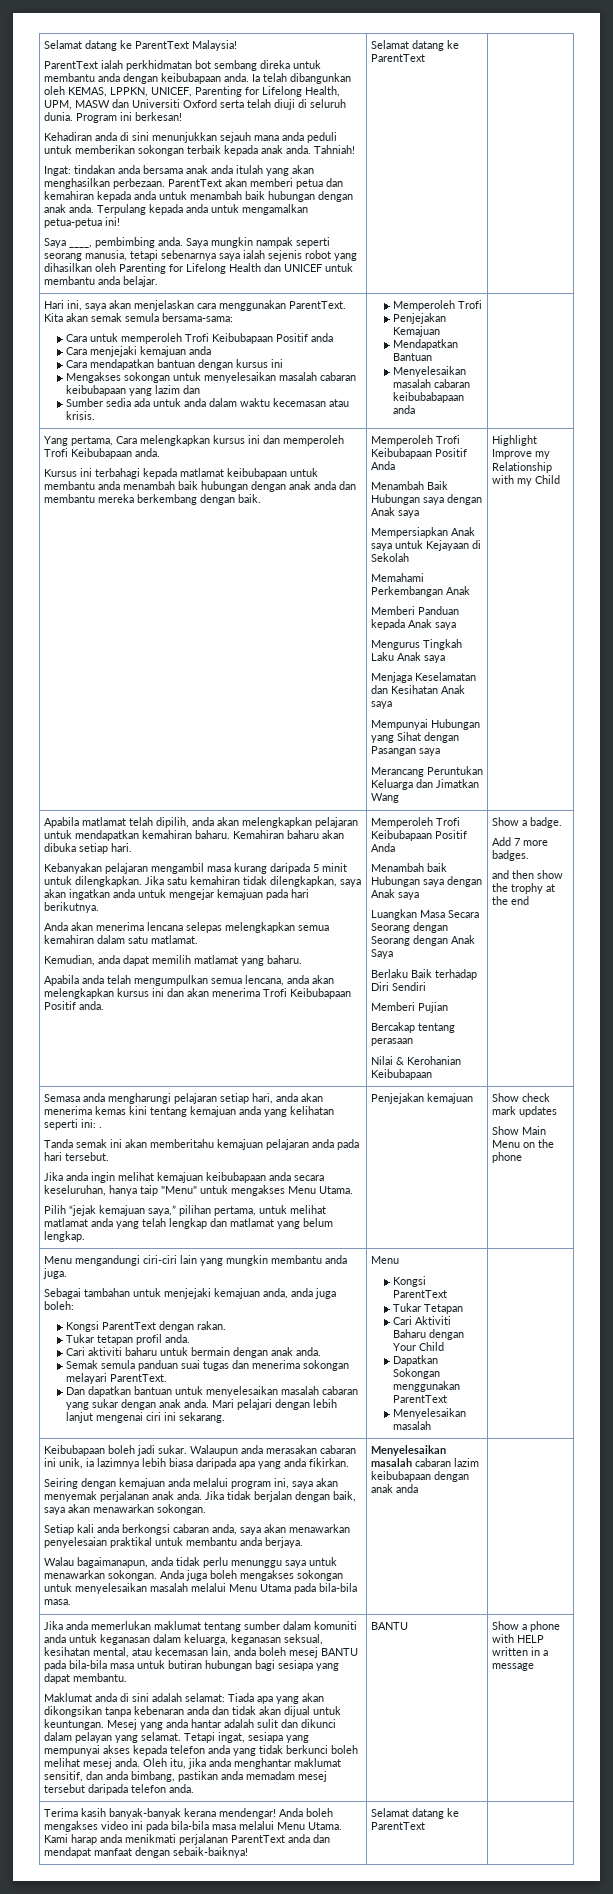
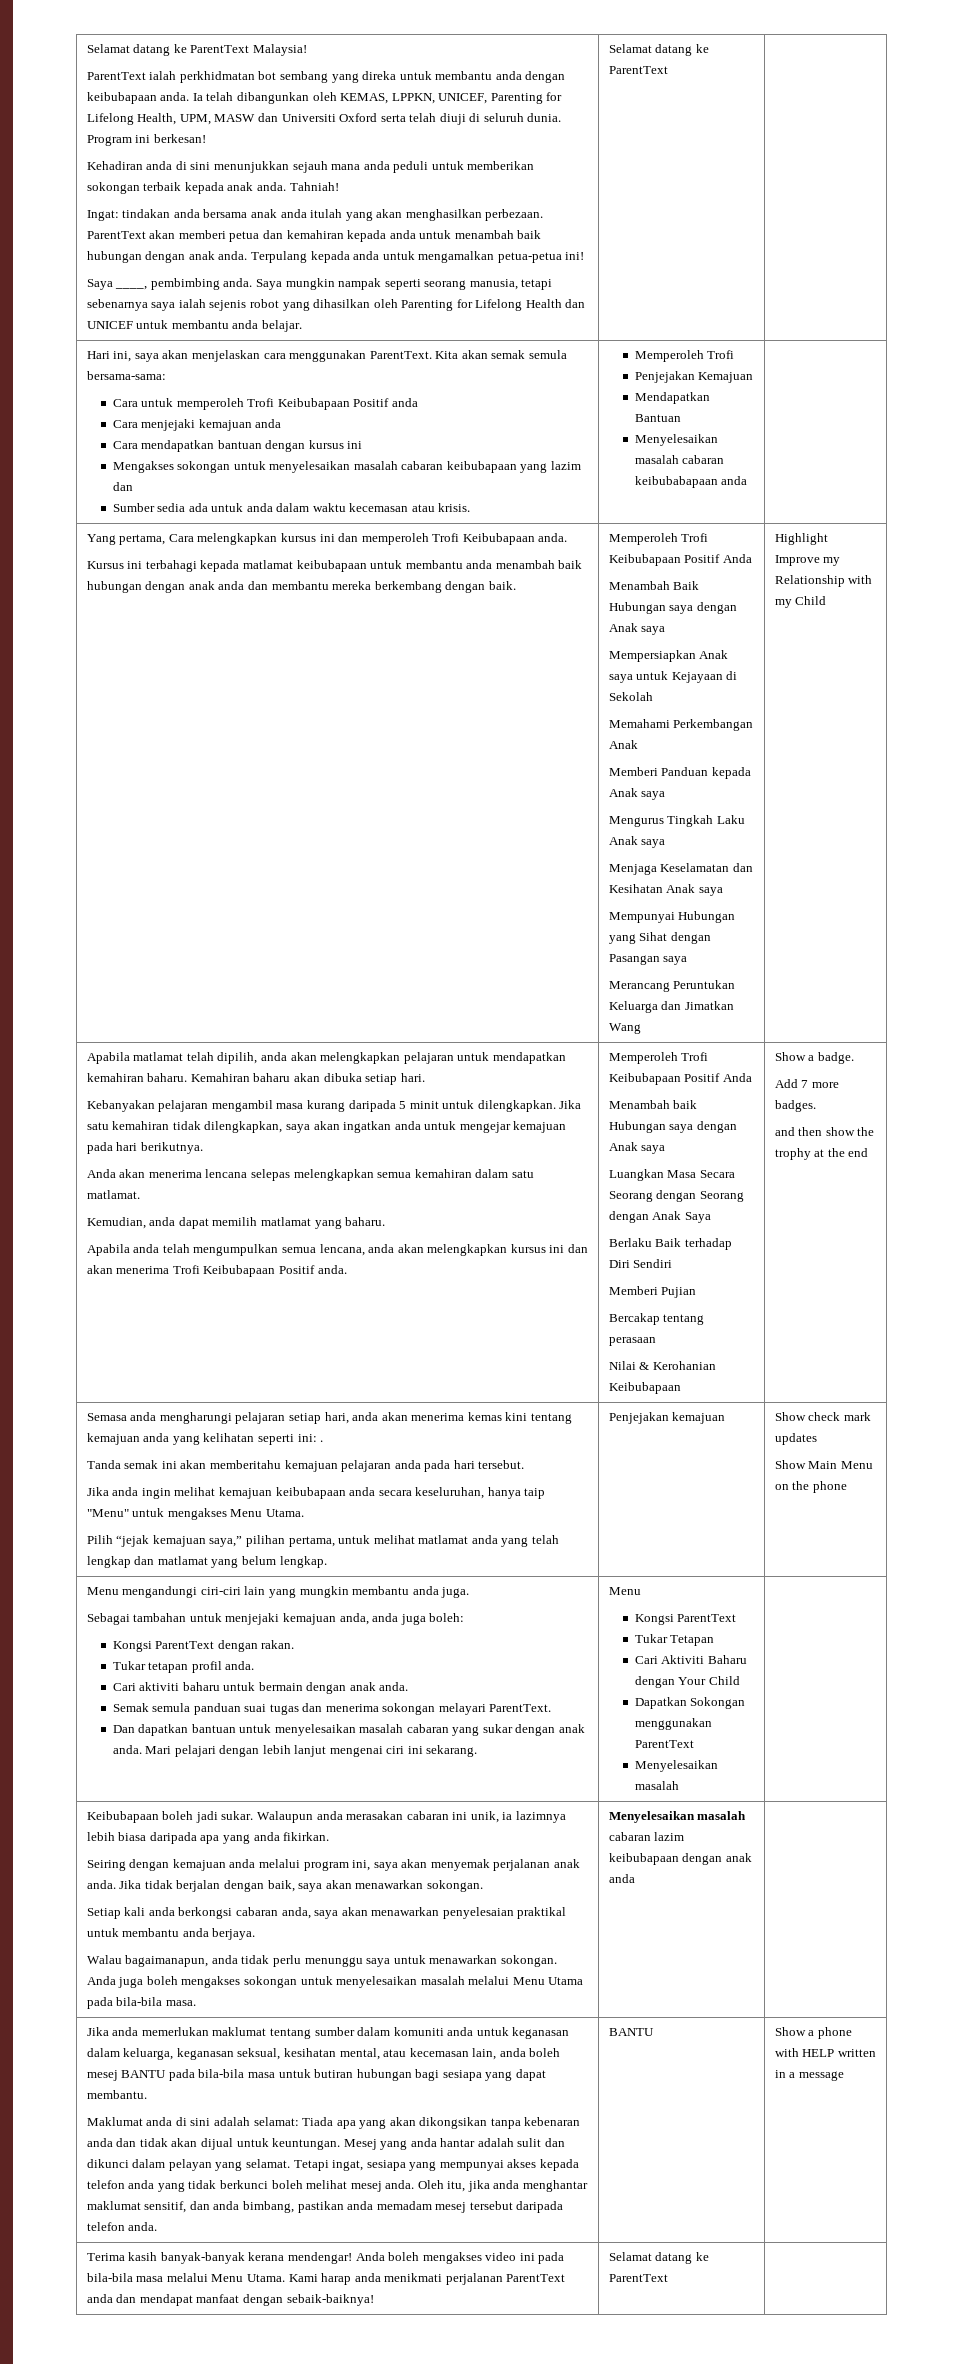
(257, 65) none -> [331,73,359,83] yang

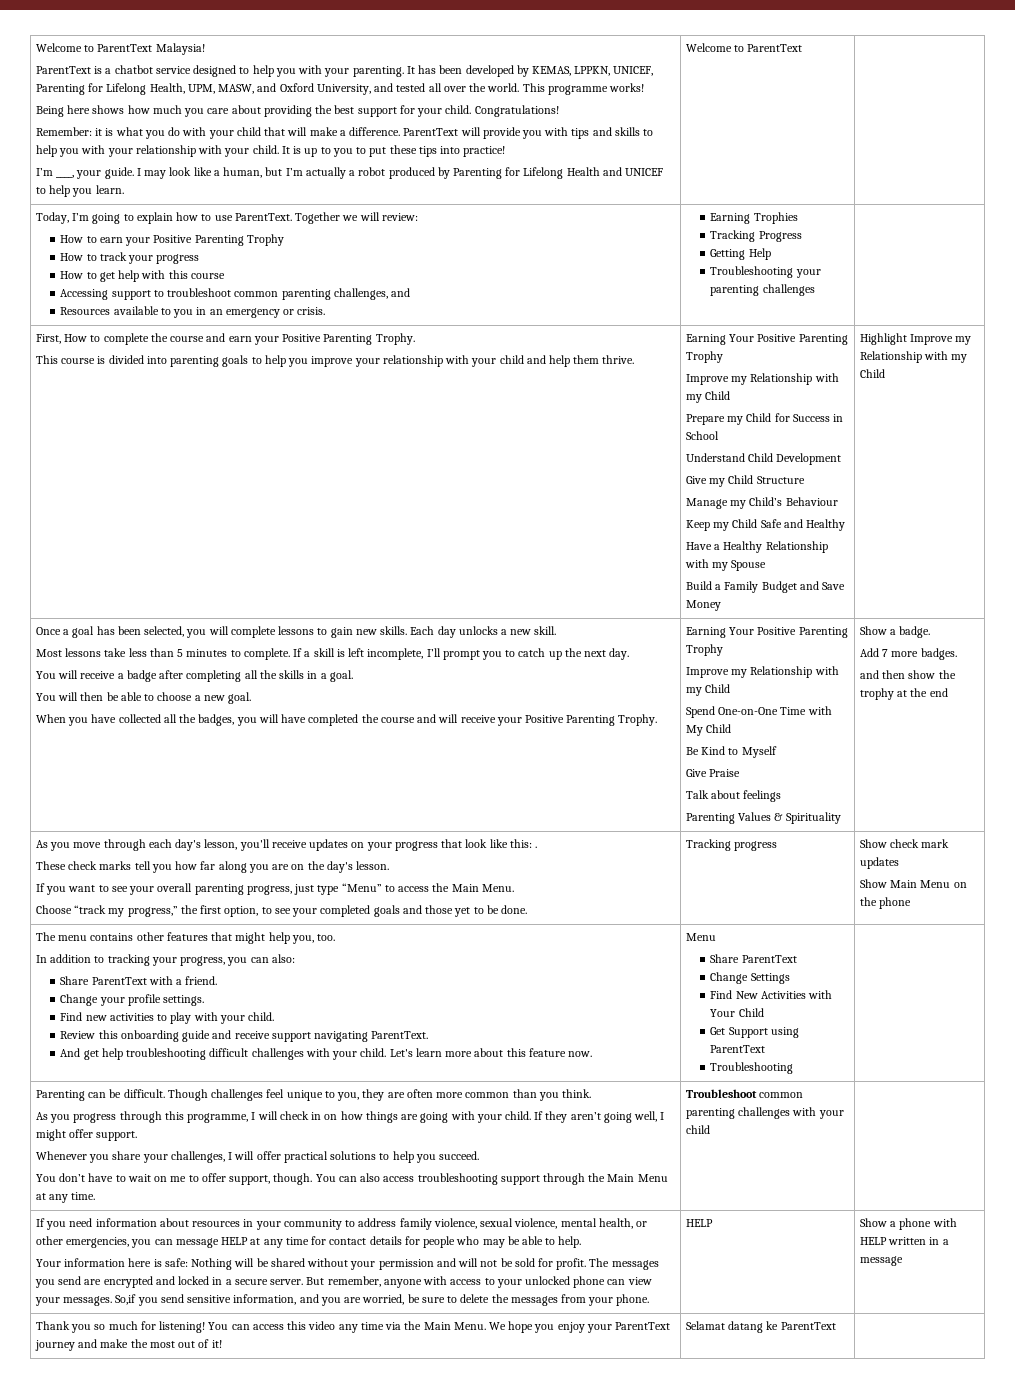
[86,44,187,56] Selamat datang ke -> [35,43,95,52] Welcome to
[149,71,566,83] [86,92,337,104] ialah perkhidmatan bot sembang yang direka untuk membantu anda dengan keibubapaan anda. Ia telah dibangunkan oleh -> [94,65,529,77] is a chatbot service designed to help you with your parenting. It has been developed by
[214,113,562,125] [86,134,206,146] [86,161,535,173] [86,182,339,194] [86,209,544,221] [86,230,542,242] [86,251,585,263] [86,278,553,290] [86,299,586,311] [86,320,303,332] [608,44,709,56] [608,66,668,74] [86,350,567,362] [86,371,166,380] [112,398,418,410] [112,419,282,431] [112,440,363,452] [112,461,581,473] [112,482,133,491] [112,503,471,512] [634,350,735,362] [634,371,754,383] [634,392,710,404] [634,414,681,422] [634,434,718,446] [634,455,725,464] [634,476,748,488] [86,533,568,545] [86,560,583,572] [86,581,516,593] [608,533,709,545] [608,554,752,566] [608,581,700,590] [608,602,737,614] [608,623,666,635] [608,650,729,662] [608,671,738,683] [608,692,653,701] [608,719,754,731] [608,740,638,749] [608,767,751,779] [608,788,666,800] [608,815,745,827] [608,836,666,848] [608,863,753,875] [608,884,723,896] [608,911,736,923] [608,932,711,944] [608,954,688,965] [608,980,736,992] [608,1001,734,1013] [608,1023,641,1034] MASW dan Universiti Oxford serta telah diuji di seluruh dunia. Program ini berkesan! // Kehadiran anda di sini menunjukkan sejauh mana anda peduli untuk memberikan sokongan terbaik kepada anak anda. Tahniah! // Ingat: tindakan anda bersama anak anda itulah yang akan menghasilkan perbezaan. ParentText akan memberi petua dan kemahiran kepada anda untuk menambah baik hubungan dengan anak anda. Terpulang kepada anda untuk mengamalkan petua-petua ini! // Saya ____, pembimbing anda. Saya mungkin nampak seperti seorang manusia, tetapi sebenarnya saya ialah sejenis robot yang dihasilkan oleh Parenting for Lifelong Health dan UNICEF untuk membantu anda belajar. | Selamat datang ke ParentText | // Hari ini, saya akan menjelaskan cara menggunakan ParentText. Kita akan semak semula bersama-sama: // Cara untuk memperoleh Trofi Keibubapaan Positif anda // Cara menjejaki kemajuan anda // Cara mendapatkan bantuan dengan kursus ini // Mengakses sokongan untuk menyelesaikan masalah cabaran keibubapaan yang lazim dan // Sumber sedia ada untuk anda dalam waktu kecemasan atau krisis. | Memperoleh Trofi // Penjejakan Kemajuan // Mendapatkan Bantuan // Menyelesaikan masalah cabaran keibubabapaan anda | // Yang pertama, Cara melengkapkan kursus ini dan memperoleh Trofi Keibubapaan anda. // Kursus ini terbahagi kepada matlamat keibubapaan untuk membantu anda menambah baik hubungan dengan anak anda dan membantu mereka berkembang dengan baik. | Memperoleh Trofi Keibubapaan Positif Anda // Menambah Baik Hubungan saya dengan Anak saya // Mempersiapkan Anak saya untuk Kejayaan di Sekolah // Memahami Perkembangan Anak // Memberi Panduan kepada Anak saya // Mengurus Tingkah Laku Anak saya // Menjaga Keselamatan dan Kesihatan Anak saya // Mempunyai Hubungan yang Sihat dengan Pasangan saya // Merancang Peruntukan Keluarga dan Jimatkan Wang -> [218,83,645,95] [35,105,559,117] [35,127,654,139] [35,145,506,157] [35,167,664,179] [35,185,124,197] [685,43,803,52] [35,212,418,224] [60,234,284,246] [60,252,200,264] [60,270,225,282] [60,288,411,300] [60,306,326,318] [710,212,798,224] [710,230,802,242] [710,248,771,260] [710,266,821,278] [710,284,815,296] [35,333,415,345] [35,355,635,367] [685,334,848,345] [685,351,723,363] [685,373,839,385] [685,391,731,403] [685,413,844,425] [685,431,719,440] [685,453,842,465] [685,475,805,487] [685,497,838,509] [685,519,846,531] [685,541,828,553] [684,559,767,571] [685,581,846,593] [685,600,721,611] MASW, and Oxford University, and tested all over the world. This programme works! // Being here shows how much you care about providing the best support for your child. Congratulations! // Remember: it is what you do with your child that will make a difference. ParentText will provide you with tips and skills to help you with your relationship with your child. It is up to you to put these tips into practice! // I’m ____, your guide. I may look like a human, but I’m actually a robot produced by Parenting for Lifelong Health and UNICEF to help you learn. | Welcome to ParentText | // Today, I’m going to explain how to use ParentText. Together we will review: // How to earn your Positive Parenting Trophy // How to track your progress // How to get help with this course // Accessing support to troubleshoot common parenting challenges, and // Resources available to you in an emergency or crisis. | Earning Trophies // Tracking Progress // Getting Help // Troubleshooting your parenting challenges | // First, How to complete the course and earn your Positive Parenting Trophy. // This course is divided into parenting goals to help you improve your relationship with your child and help them thrive. | Earning Your Positive Parenting Trophy // Improve my Relationship with my Child // Prepare my Child for Success in School // Understand Child Development // Give my Child Structure // Manage my Child’s Behaviour // Keep my Child Safe and Healthy // Have a Healthy Relationship with my Spouse // Build a Family Budget and Save Money
[86,1052,566,1064] [86,1073,425,1085] [86,1100,582,1112] [86,1121,567,1133] [86,1142,203,1154] [86,1169,534,1181] [86,1190,140,1199] [86,1217,386,1229] [86,1244,588,1256] [86,1265,347,1277] [608,1052,709,1064] [608,1073,752,1085] [608,1100,698,1109] [608,1121,737,1133] [608,1142,666,1154] [608,1169,735,1181] [608,1190,744,1202] [608,1211,711,1223] [608,1238,732,1250] [608,1259,673,1268] [608,1286,697,1298] [608,1313,705,1325] [608,1337,656,1346] [608,1361,716,1370] [608,1382,681,1394] Apabila matlamat telah dipilih, anda akan melengkapkan pelajaran untuk mendapatkan kemahiran baharu. Kemahiran baharu akan dibuka setiap hari. // Kebanyakan pelajaran mengambil masa kurang daripada 5 minit untuk dilengkapkan. Jika satu kemahiran tidak dilengkapkan, saya akan ingatkan anda untuk mengejar kemajuan pada hari berikutnya. // Anda akan menerima lencana selepas melengkapkan semua kemahiran dalam satu matlamat. // Kemudian, anda dapat memilih matlamat yang baharu. // Apabila anda telah mengumpulkan semua lencana, anda akan melengkapkan kursus ini dan akan menerima Trofi Keibubapaan Positif anda. | Memperoleh Trofi Keibubapaan Positif Anda // Menambah baik Hubungan saya dengan Anak saya // Luangkan Masa Secara Seorang dengan Seorang dengan Anak Saya // Berlaku Baik terhadap Diri Sendiri // Memberi Pujian // Bercakap tentang perasaan // Nilai & Kerohanian Keibubapaan -> [35,626,557,638] [35,648,630,660] [35,670,353,682] [35,692,252,704] [35,714,658,726] [685,627,848,638] [685,644,723,656] [685,666,839,678] [685,684,731,696] [685,706,832,718] [685,724,732,736] [685,746,777,758] [685,769,741,777] [685,790,782,802] [685,812,841,824] Once a goal has been selected, you will complete lessons to gain new skills. Each day unlocks a new skill. // Most lessons take less than 5 minutes to complete. If a skill is left incomplete, I’ll prompt you to catch up the next day. // You will receive a badge after completing all the skills in a goal. // You will then be able to choose a new goal. // When you have collected all the badges, you will have completed the course and will receive your Positive Parenting Trophy. | Earning Your Positive Parenting Trophy // Improve my Relationship with my Child // Spend One-on-One Time with My Child // Be Kind to Myself // Give Praise // Talk about feelings // Parenting Values & Spirituality
[86,1412,572,1424] [86,1433,324,1445] [86,1460,525,1472] [86,1487,546,1499] [86,1508,305,1520] [86,1535,559,1547] [86,1556,327,1568] [608,1412,726,1424] Semasa anda mengharungi pelajaran setiap hari, anda akan menerima kemas kini tentang kemajuan anda yang kelihatan seperti ini: . // Tanda semak ini akan memberitahu kemajuan pelajaran anda pada hari tersebut. // Jika anda ingin melihat kemajuan keibubapaan anda secara keseluruhan, hanya taip "Menu" untuk mengakses Menu Utama. // Pilih “jejak kemajuan saya,” pilihan pertama, untuk melihat matlamat anda yang telah lengkap dan matlamat yang belum lengkap. | Penjejakan kemajuan -> [35,839,538,851] [35,861,390,873] [35,883,514,895] [35,905,528,917] [685,839,778,851] As you move through each day's lesson, you'll receive updates on your progress that look like this: . // These check marks tell you how far along you are on the day's lesson. // If you want to see your overall parenting progress, just type “Menu” to access the Main Menu. // Choose “track my progress,” the first option, to see your completed goals and those yet to be done. | Tracking progress
[86,1586,470,1598] [86,1613,465,1625] [112,1640,295,1652] [112,1661,255,1673] [112,1682,409,1694] [112,1703,552,1715] [112,1724,585,1736] [112,1745,478,1757] Menu mengandungi ciri-ciri lain yang mungkin membantu anda juga. // Sebagai tambahan untuk menjejaki kemajuan anda, anda juga boleh: // Kongsi ParentText dengan rakan. // Tukar tetapan profil anda. // Cari aktiviti baharu untuk bermain dengan anak anda. // Semak semula panduan suai tugas dan menerima sokongan melayari ParentText. // Dan dapatkan bantuan untuk menyelesaikan masalah cabaran yang sukar dengan anak anda. Mari pelajari dengan lebih lanjut mengenai ciri ini sekarang. -> [35,932,336,944] [35,954,295,966] [60,976,218,985] [60,994,205,1006] [60,1012,275,1024] [60,1030,429,1042] [60,1048,593,1060] The menu contains other features that might help you, too. // In addition to tracking your progress, you can also: // Share ParentText with a friend. // Change your profile settings. // Find new activities to play with your child. // Review this onboarding guide and receive support navigating ParentText. // And get help troubleshooting difficult challenges with your child. Let's learn more about this feature now.
[634,1614,737,1625] [634,1634,715,1646] [634,1655,747,1664] [634,1676,740,1688] [634,1697,746,1709] [634,1718,712,1730] [634,1740,694,1748] [634,1760,718,1772] [634,1781,679,1790] [86,1811,566,1823] [86,1832,330,1844] [86,1859,580,1871] [86,1880,483,1892] [86,1907,567,1919] [86,1928,256,1940] [86,1955,557,1967] [86,1976,584,1988] [86,1997,196,2009] [608,1811,747,1823] [608,1832,685,1841] [608,1853,752,1865] [608,1874,635,1883] [86,2027,570,2039] [86,2048,561,2060] [86,2069,546,2081] [86,2090,147,2099] [86,2117,581,2129] [86,2138,565,2150] [86,2159,579,2171] [86,2180,588,2192] [86,2201,564,2213] [86,2222,158,2231] [608,2028,654,2036] Kongsi ParentText // Tukar Tetapan // Cari Aktiviti Baharu dengan Your Child // Dapatkan Sokongan menggunakan ParentText // Menyelesaikan masalah | // Keibubapaan boleh jadi sukar. Walaupun anda merasakan cabaran ini unik, ia lazimnya lebih biasa daripada apa yang anda fikirkan. // Seiring dengan kemajuan anda melalui program ini, saya akan menyemak perjalanan anak anda. Jika tidak berjalan dengan baik, saya akan menawarkan sokongan. // Setiap kali anda berkongsi cabaran anda, saya akan menawarkan penyelesaian praktikal untuk membantu anda berjaya. // Walau bagaimanapun, anda tidak perlu menunggu saya untuk menawarkan sokongan. Anda juga boleh mengakses sokongan untuk menyelesaikan masalah melalui Menu Utama pada bila-bila masa. | Menyelesaikan masalah cabaran lazim keibubapaan dengan anak anda | // Jika anda memerlukan maklumat tentang sumber dalam komuniti anda untuk keganasan dalam keluarga, keganasan seksual, kesihatan mental, atau kecemasan lain, anda boleh mesej BANTU pada bila-bila masa untuk butiran hubungan bagi sesiapa yang dapat membantu. // Maklumat anda di sini adalah selamat: Tiada apa yang akan dikongsikan tanpa kebenaran anda dan tidak akan dijual untuk keuntungan. Mesej yang anda hantar adalah sulit dan dikunci dalam pelayan yang selamat. Tetapi ingat, sesiapa yang mempunyai akses kepada telefon anda yang tidak berkunci boleh melihat mesej anda. Oleh itu, jika anda menghantar maklumat sensitif, dan anda bimbang, pastikan anda memadam mesej tersebut daripada telefon anda. | BANTU -> [710,954,797,963] [710,972,790,984] [710,990,833,999] [710,1008,764,1017] [710,1027,799,1038] [710,1045,766,1053] [710,1062,794,1074] [35,1089,592,1101] [35,1111,665,1123] [35,1129,138,1141] [35,1151,480,1163] [35,1173,668,1185] [35,1192,96,1203] [685,1089,804,1098] [685,1107,844,1119] [685,1125,710,1134] [35,1218,648,1230] [35,1236,582,1248] [35,1258,659,1270] [34,1276,652,1288] [34,1294,650,1306] [685,1219,713,1227] Share ParentText // Change Settings // Find New Activities with Your Child // Get Support using ParentText // Troubleshooting | // Parenting can be difficult. Though challenges feel unique to you, they are often more common than you think. // As you progress through this programme, I will check in on how things are going with your child. If they aren’t going well, I might offer support. // Whenever you share your challenges, I will offer practical solutions to help you succeed. // You don’t have to wait on me to offer support, though. You can also access troubleshooting support through the Main Menu at any time. | Troubleshoot common parenting challenges with your child | // If you need information about resources in your community to address family violence, sexual violence, mental health, or other emergencies, you can message HELP at any time for contact details for people who may be able to help. // Your information here is safe: Nothing will be shared without your permission and will not be sold for profit. The messages you send are encrypted and locked in a secure server. But remember, anyone with access to your unlocked phone can view your messages. So,if you send sensitive information, and you are worried, be sure to delete the messages from your phone. | HELP
[86,2252,565,2264] [86,2273,566,2285] [86,2294,374,2306] Terima kasih banyak-banyak kerana mendengar! Anda boleh mengakses video ini pada bila-bila masa melalui Menu Utama. Kami harap anda menikmati perjalanan ParentText anda dan mendapat manfaat dengan sebaik-baiknya! -> [35,1321,671,1333] [34,1339,222,1351] Thank you so much for listening! You can access this video any time via the Main Menu. We hope you enjoy your ParentText journey and make the most out of it!

